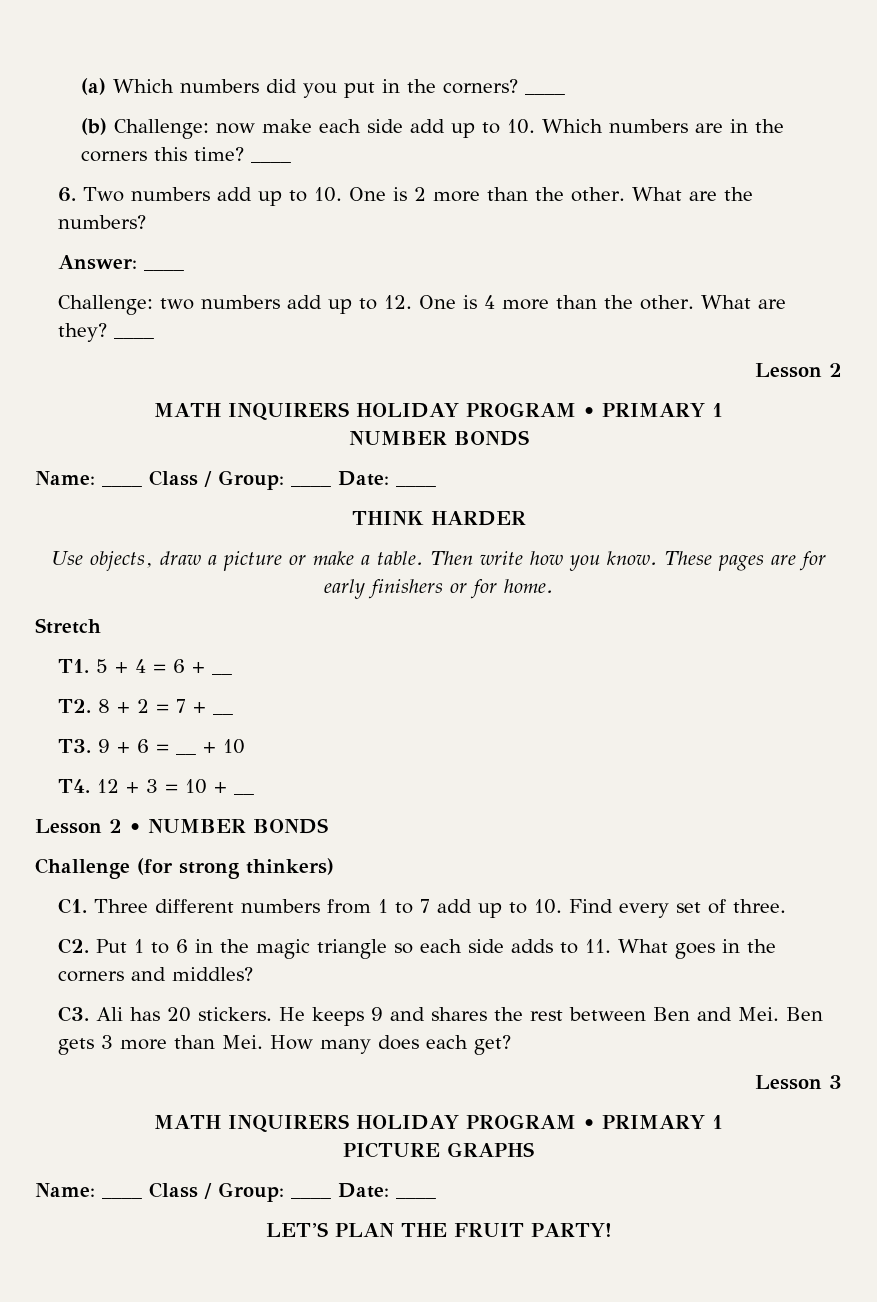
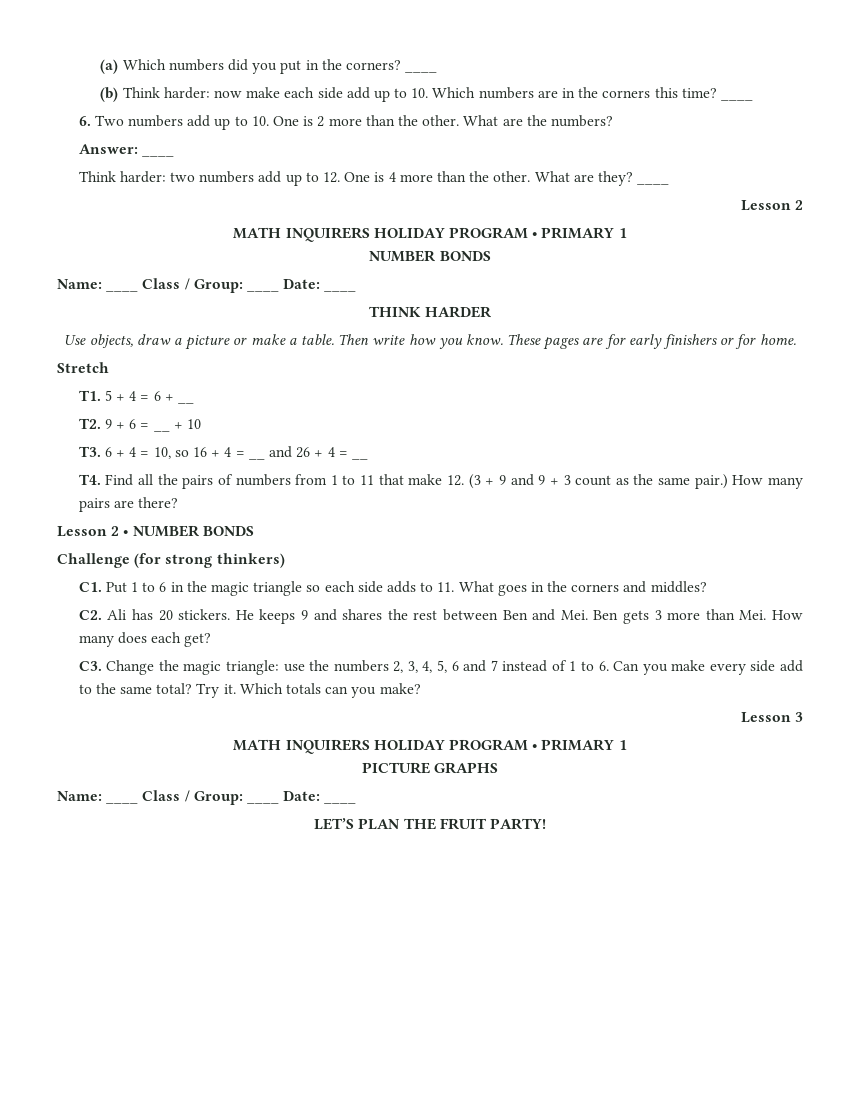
[114,119,210,139] Challenge: -> [122,87,210,99] Think harder:
[58,295,154,315] Challenge: -> [78,171,166,183] Think harder:
[98,699,207,713] [213,713,234,715] [58,739,92,753] 8 + 2 = 7 + __ // T3. -> (101, 423) none
[58,779,228,794] [234,793,255,795] T4. 12 + 3 = 10 + __ -> [78,446,245,459] [248,446,348,460] [351,457,368,460] [78,474,803,489] [78,497,179,512] T3. 6 + 4 = 10, so 16 + 4 = __ and 26 + 4 = __ // T4. Find all the pairs of numbers from 1 to 11 that make 12. (3 + 9 and 9 + 3 count as the same pair.) How many pairs are there?
[94,899,787,918] [58,938,90,954] Three different numbers from 1 to 7 add up to 10. Find every set of three. // C2. -> (102, 587) none
[58,1006,90,1022] C3. -> [78,610,102,620] C2.
(512, 1045) none -> [78,660,804,675] [78,683,421,698] // C3. Change the magic triangle: use the numbers 2, 3, 4, 5, 6 and 7 instead of 1 to 6. Can you make every side add to the same total? Try it. Which totals can you make?

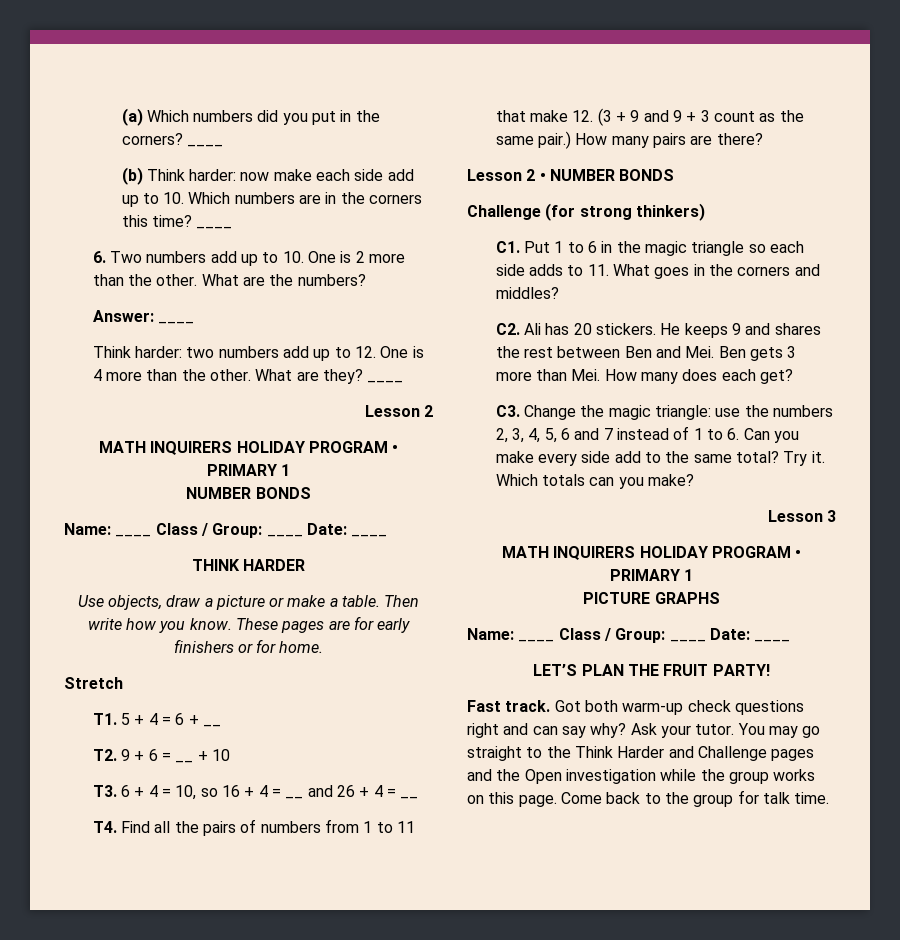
(546, 824) none -> [467,700,804,715] [467,723,821,738] [467,746,815,761] [467,769,816,784] [467,790,830,807] // Fast track. Got both warm-up check questions right and can say why? Ask your tutor. You may go straight to the Think Harder and Challenge pages and the Open investigation while the group works on this page. Come back to the group for talk time.

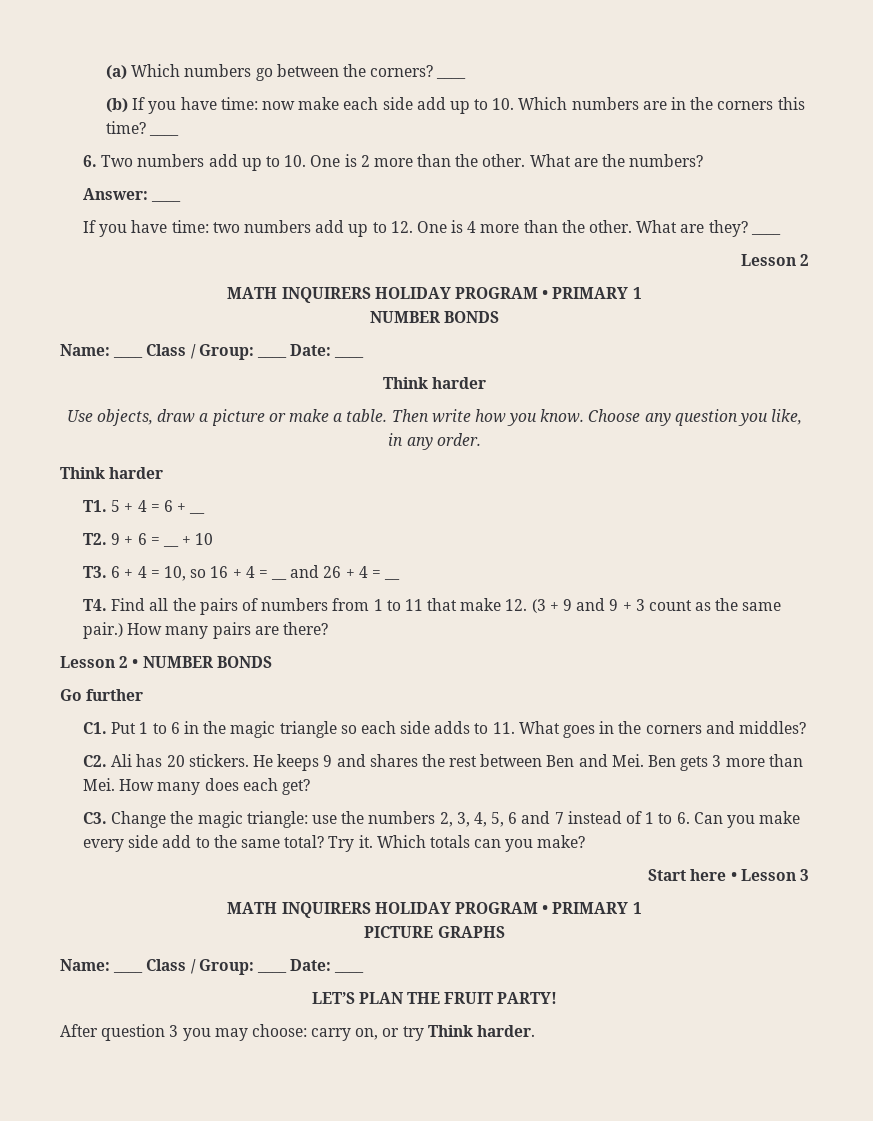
[257,110,352,125] did you put in -> [255,64,339,81] go between
[146,169,237,181] Think harder: -> [132,97,258,114] If you have time:
[92,346,183,358] Think harder: -> [83,220,209,237] If you have time:
[191,559,306,571] THINK HARDER -> [382,377,487,389] Think harder
[235,616,411,633] [173,639,324,653] [64,677,123,689] These pages are for early finishers or for home. // Stretch -> [588,409,803,426] [388,433,481,450] [60,467,164,479] Choose any question you like, in any order. // Think harder
[467,203,705,221] Challenge (for strong thinkers) -> [60,689,144,701] Go further
(695, 480) none -> [648,869,737,881] Start here •
[467,700,804,715] [467,723,821,738] [467,746,815,761] [467,769,816,784] [467,790,830,807] Fast track. Got both warm-up check questions right and can say why? Ask your tutor. You may go straight to the Think Harder and Challenge pages and the Open investigation while the group works on this page. Come back to the group for talk time. -> [60,1024,536,1041] After question 3 you may choose: carry on, or try Think harder.

